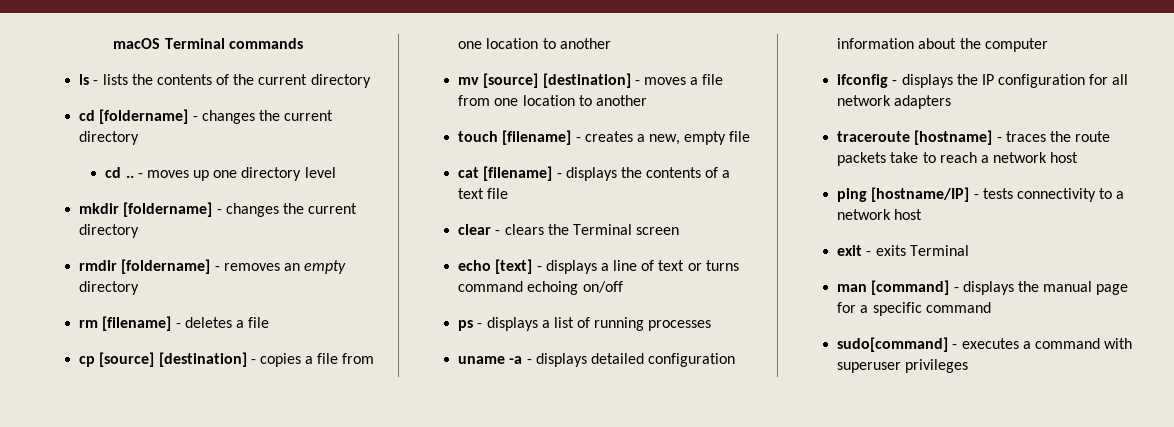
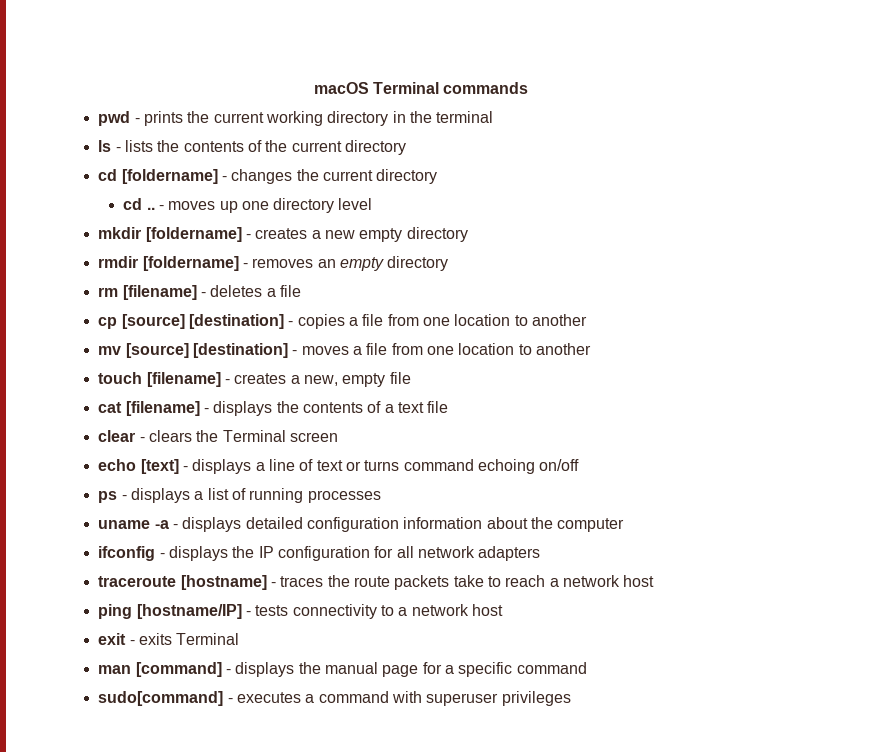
(303, 43) none -> [98,111,494,126] // pwd - prints the current working directory in the terminal
[225,203,358,217] changes the current -> [255,228,403,242] creates a new empty

